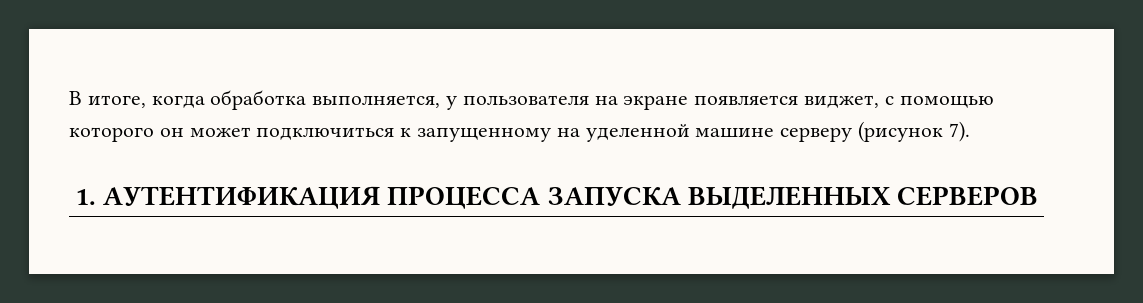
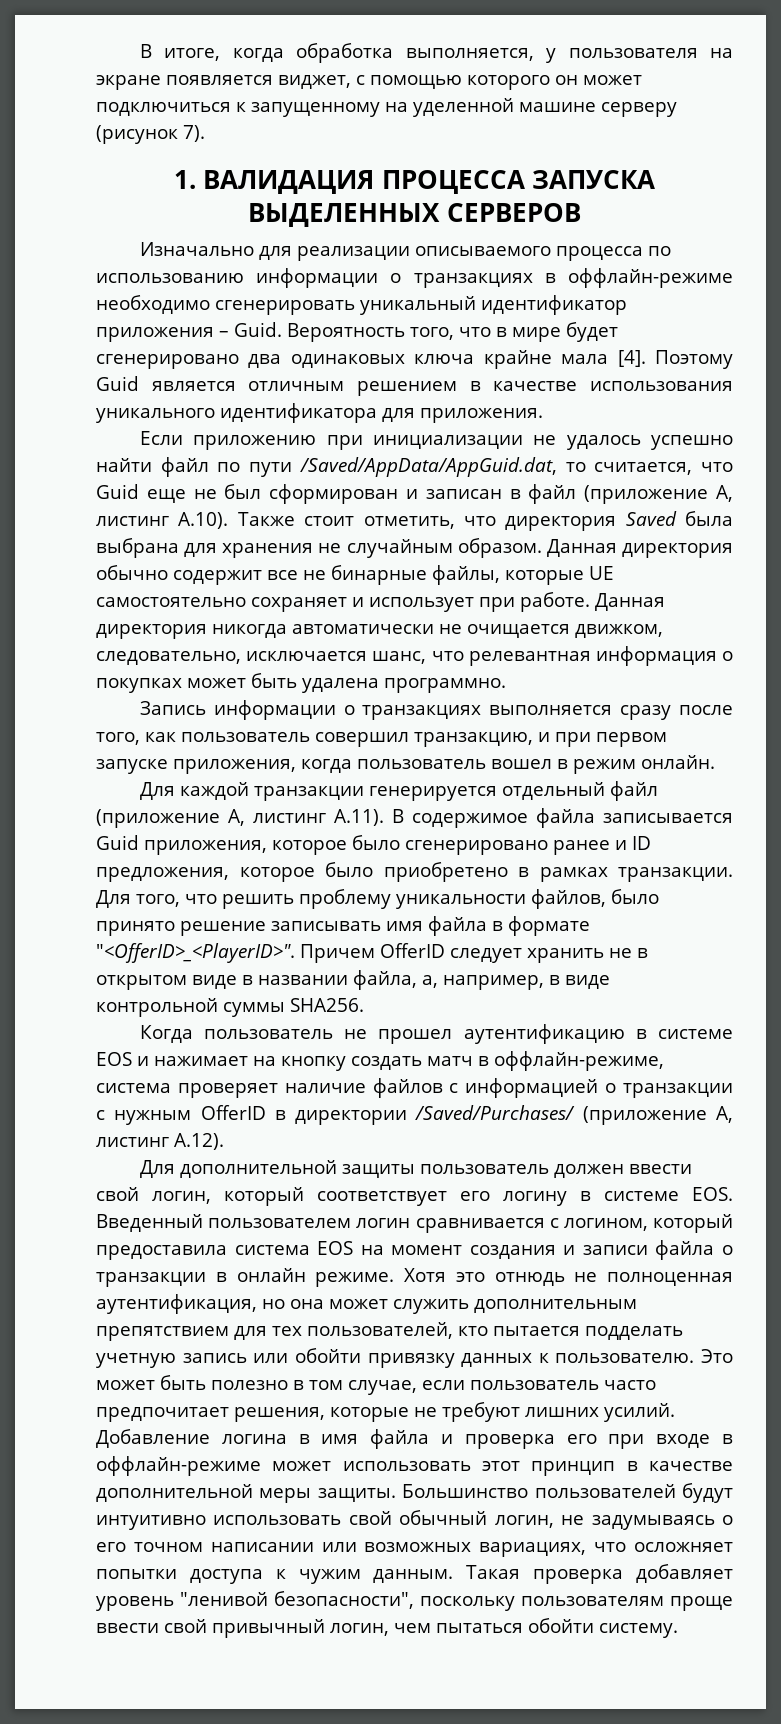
[103,186,381,209] АУТЕНТИФИКАЦИЯ -> [203,170,375,194] ВАЛИДАЦИЯ
(1039, 196) none -> [139,242,671,261] [96,268,733,288] [96,295,627,315] [96,322,618,342] [96,350,733,369] [96,376,733,396] [96,403,543,423] [139,431,733,450] [96,457,733,477] [96,484,733,504] [96,511,733,531] [96,538,733,558] [96,565,614,585] [96,592,665,612] [96,624,663,639] [96,646,733,666] [96,673,506,693] [139,700,733,720] [96,732,667,747] [96,755,715,774] [139,781,658,801] [96,808,733,828] [96,835,651,855] [96,862,733,882] [96,889,659,909] [96,916,590,936] [96,943,648,963] [96,970,610,990] [96,998,364,1017] [139,1024,733,1044] [96,1051,664,1071] [96,1078,733,1098] [96,1105,733,1125] [96,1133,224,1150] [139,1160,692,1178] [96,1187,733,1206] [96,1214,734,1233] [96,1240,733,1260] [96,1268,733,1287] [96,1294,637,1314] [96,1322,683,1341] [96,1348,733,1368] [96,1375,656,1395] [96,1402,675,1422] [96,1429,733,1449] [96,1456,733,1476] [96,1483,733,1503] [96,1510,734,1530] [96,1542,733,1557] [96,1564,733,1584] [96,1591,733,1611] [96,1618,678,1638] // Изначально для реализации описываемого процесса по использованию информации о транзакциях в оффлайн-режиме необходимо сгенерировать уникальный идентификатор приложения – Guid. Вероятность того, что в мире будет сгенерировано два одинаковых ключа крайне мала [4]. Поэтому Guid является отличным решением в качестве использования уникального идентификатора для приложения. // Если приложению при инициализации не удалось успешно найти файл по пути /Saved/AppData/AppGuid.dat, то считается, что Guid еще не был сформирован и записан в файл (приложение А, листинг А.10). Также стоит отметить, что директория Saved была выбрана для хранения не случайным образом. Данная директория обычно содержит все не бинарные файлы, которые UE самостоятельно сохраняет и использует при работе. Данная директория никогда автоматически не очищается движком, следовательно, исключается шанс, что релевантная информация о покупках может быть удалена программно. // Запись информации о транзакциях выполняется сразу после того, как пользователь совершил транзакцию, и при первом запуске приложения, когда пользователь вошел в режим онлайн. // Для каждой транзакции генерируется отдельный файл (приложение А, листинг А.11). В содержимое файла записывается Guid приложения, которое было сгенерировано ранее и ID предложения, которое было приобретено в рамках транзакции. Для того, что решить проблему уникальности файлов, было принято решение записывать имя файла в формате "<OfferID>_<PlayerID>". Причем OfferID следует хранить не в открытом виде в названии файла, а, например, в виде контрольной суммы SHA256. // Когда пользователь не прошел аутентификацию в системе EOS и нажимает на кнопку создать матч в оффлайн-режиме, система проверяет наличие файлов с информацией о транзакции с нужным OfferID в директории /Saved/Purchases/ (приложение А, листинг А.12). // Для дополнительной защиты пользователь должен ввести свой логин, который соответствует его логину в системе EOS. Введенный пользователем логин сравнивается с логином, который предоставила система EOS на момент создания и записи файла о транзакции в онлайн режиме. Хотя это отнюдь не полноценная аутентификация, но она может служить дополнительным препятствием для тех пользователей, кто пытается подделать учетную запись или обойти привязку данных к пользователю. Это может быть полезно в том случае, если пользователь часто предпочитает решения, которые не требуют лишних усилий. Добавление логина в имя файла и проверка его при входе в оффлайн-режиме может использовать этот принцип в качестве дополнительной меры защиты. Большинство пользователей будут интуитивно использовать свой обычный логин, не задумываясь о его точном написании или возможных вариациях, что осложняет попытки доступа к чужим данным. Такая проверка добавляет уровень "ленивой безопасности", поскольку пользователям проще ввести свой привычный логин, чем пытаться обойти систему.

